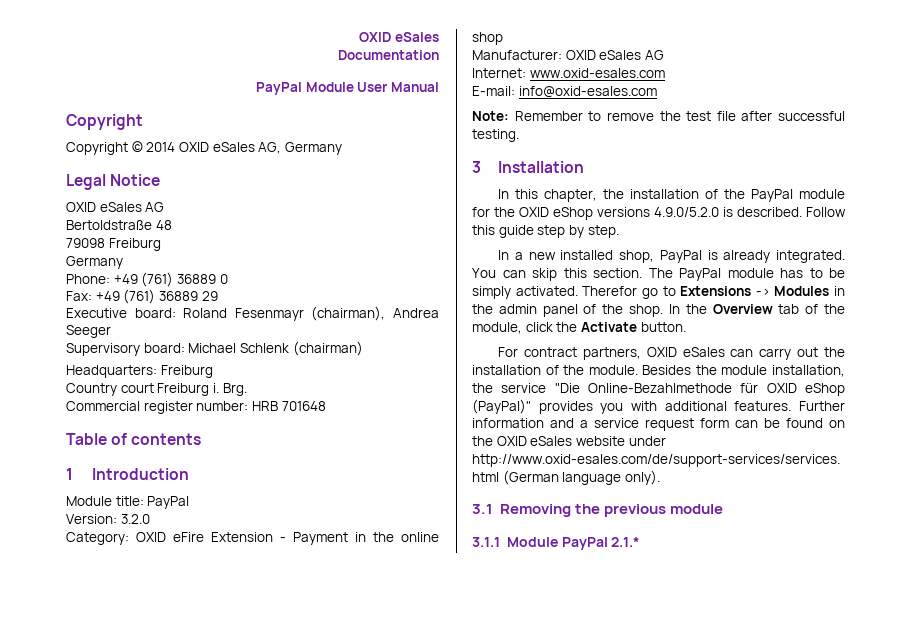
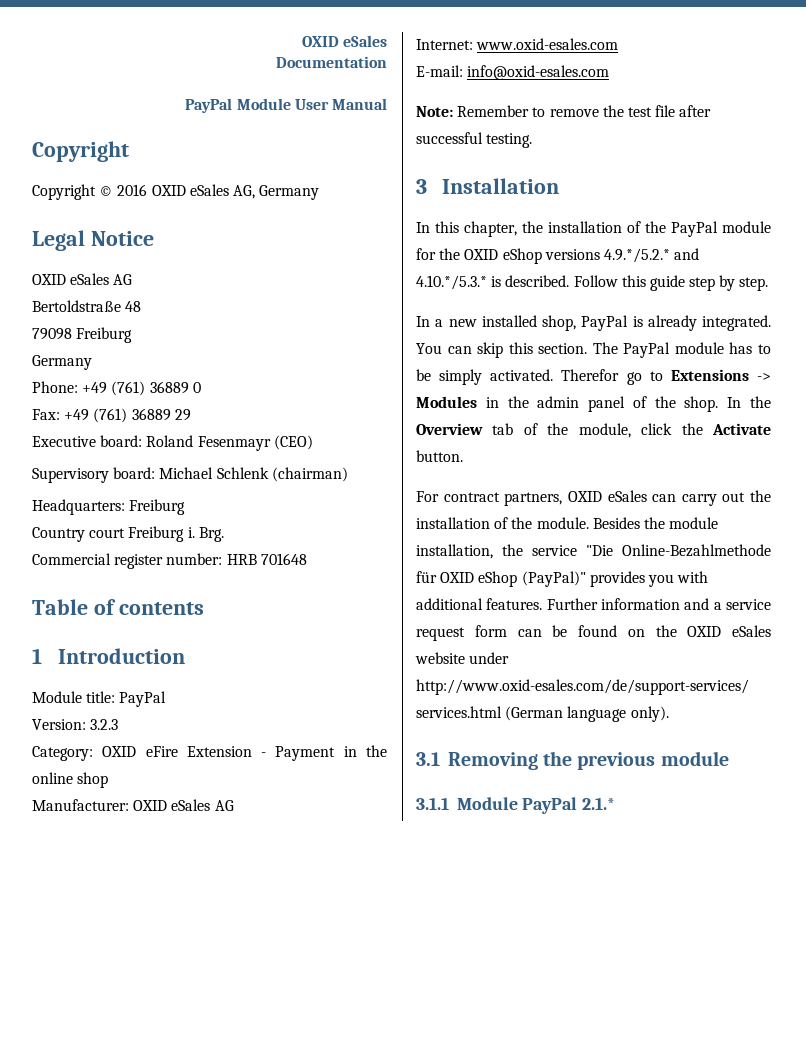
[146,142,176,152] 2014 -> [117,184,148,196] 2016
[311,306,439,321] [66,325,111,338] (chairman), Andrea Seeger -> [273,435,313,450] (CEO)
[120,514,150,524] 3.2.0 -> [90,719,119,730] 3.2.3
[654,207,719,217] 4.9.0/5.2.0 -> [603,248,700,263] [416,275,487,290] 4.9.*/5.2.* and 4.10.*/5.3.*

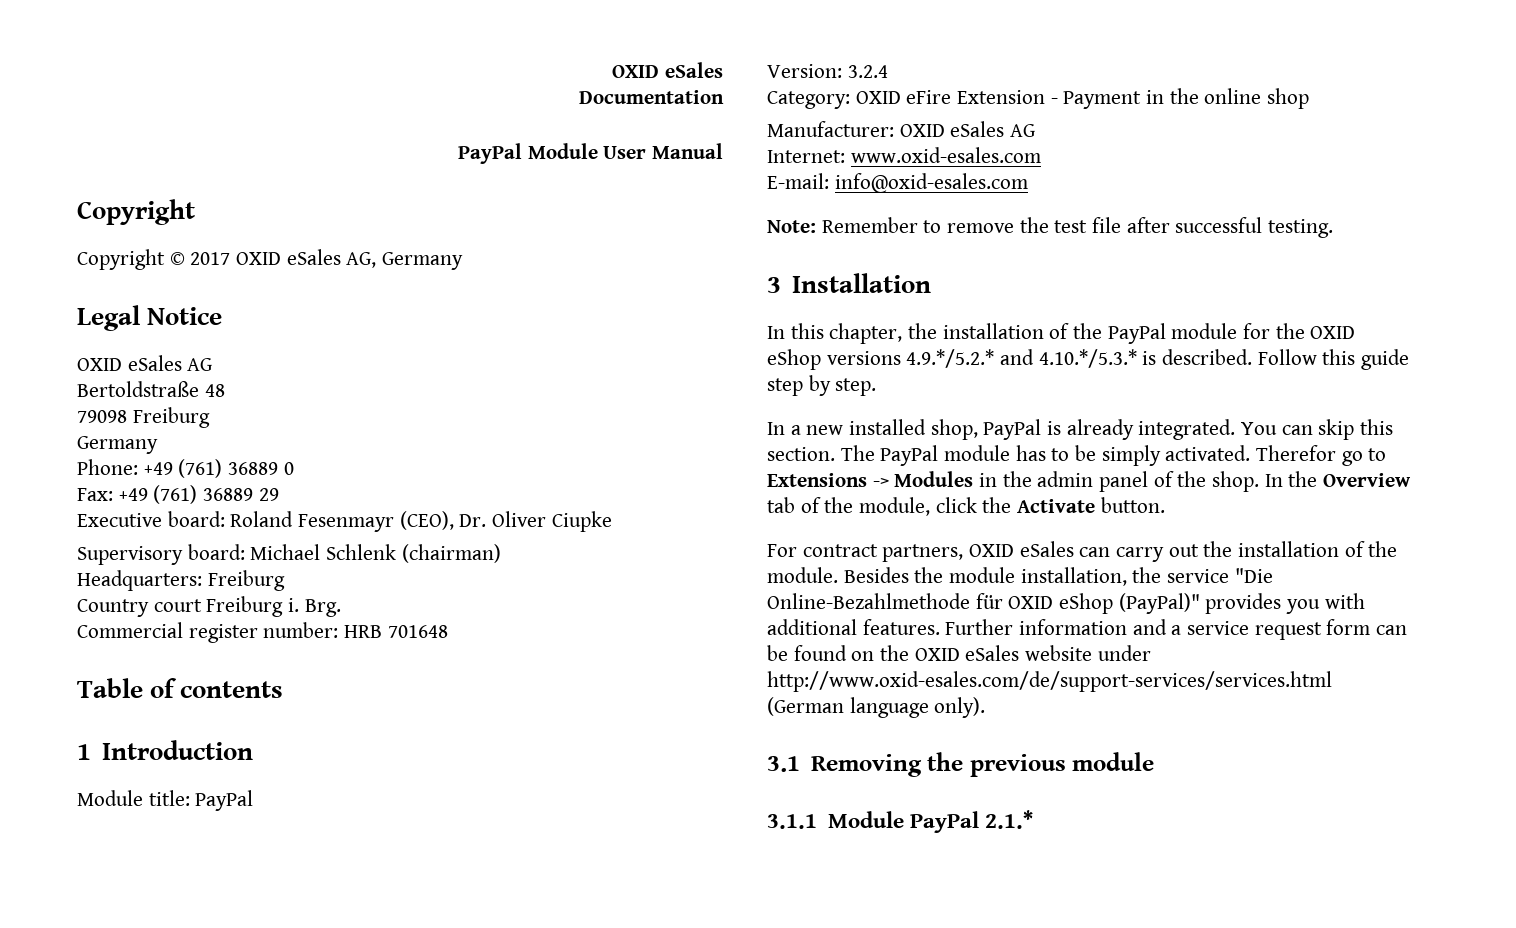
[117,184,148,196] 2016 -> [190,252,231,265] 2017
[273,435,313,450] (CEO) -> [399,511,612,532] (CEO), Dr. Oliver Ciupke
[90,719,119,730] 3.2.3 -> [847,65,888,78] 3.2.4

